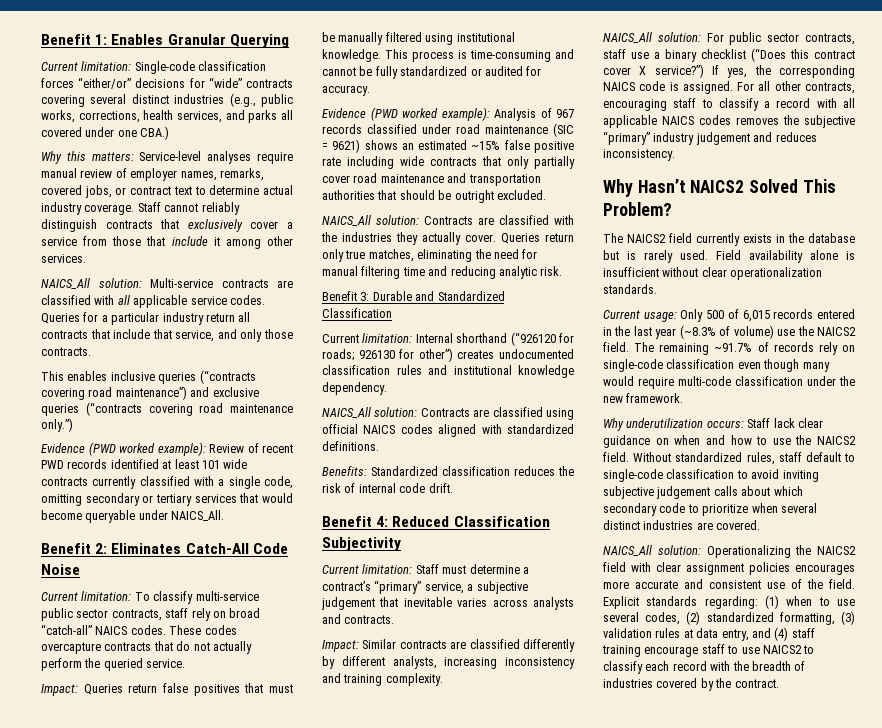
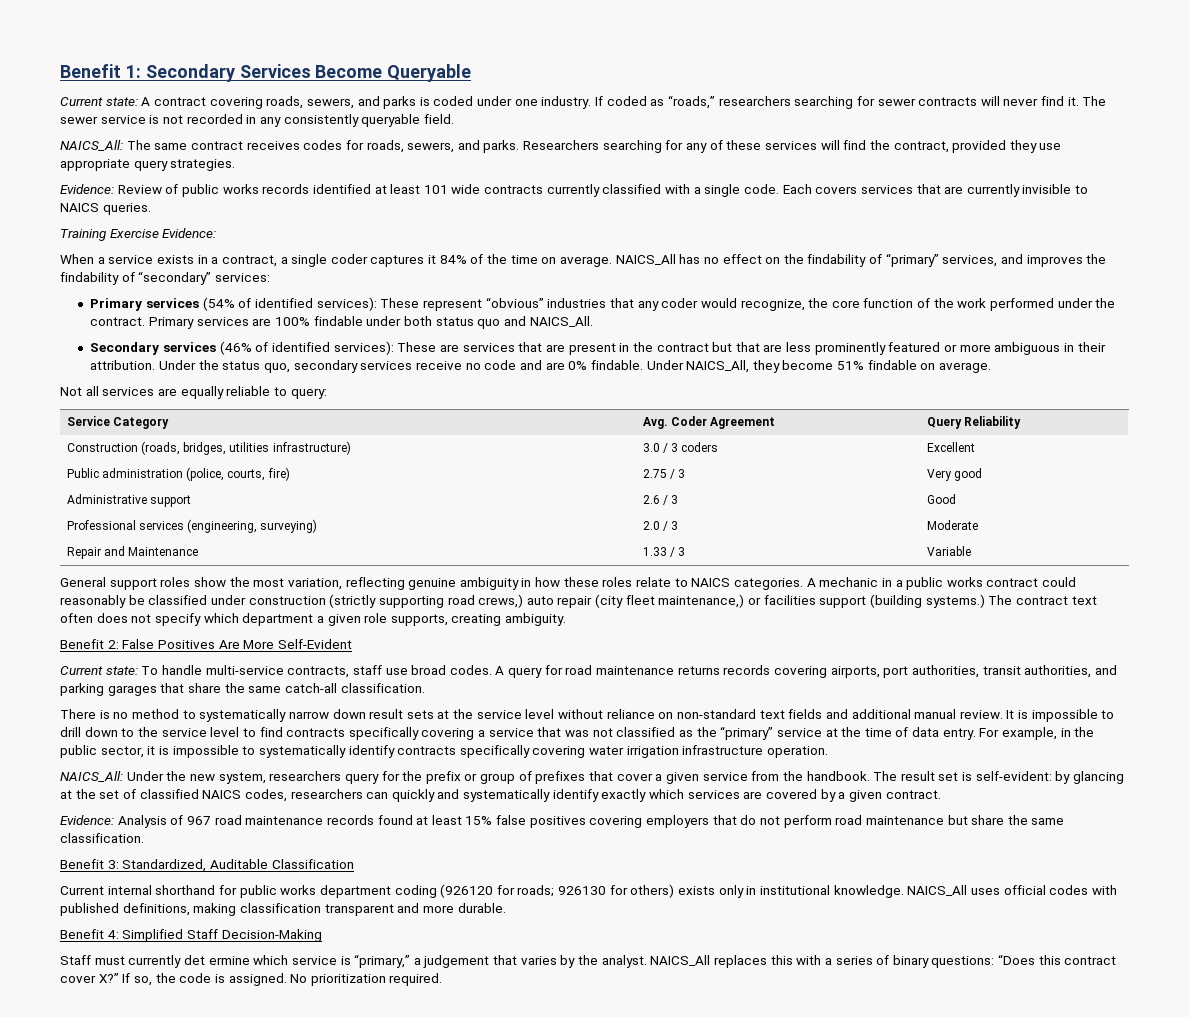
[111,34,289,48] [41,61,267,74] [41,77,293,89] [41,93,293,107] [41,110,293,123] [41,126,170,140] [41,151,293,164] [41,168,264,181] [41,185,293,198] [41,202,240,215] [41,219,293,232] [41,236,293,249] [41,254,86,263] [41,278,293,289] [41,295,265,308] [41,312,251,325] [41,329,294,342] [41,347,91,356] [41,370,256,384] [41,386,259,400] [41,402,293,416] [41,418,73,432] [41,442,293,456] [41,460,64,469] Enables Granular Querying // Current limitation: Single-code classification forces “either/or” decisions for “wide” contracts covering several distinct industries (e.g., public works, corrections, health services, and parks all covered under one CBA.) // Why this matters: Service-level analyses require manual review of employer names, remarks, covered jobs, or contract text to determine actual industry coverage. Staff cannot reliably distinguish contracts that exclusively cover a service from those that include it among other services. // NAICS_All solution: Multi-service contracts are classified with all applicable service codes. Queries for a particular industry return all contracts that include that service, and only those contracts. // This enables inclusive queries (“contracts covering road maintenance”) and exclusive queries (“contracts covering road maintenance only.”) // Evidence (PWD worked example): Review of recent PWD -> [145,64,472,82] [60,95,1107,109] [60,114,454,127] [60,140,1062,153] [60,159,236,171] [60,184,259,197] Secondary Services Become Queryable // Current state: A contract covering roads, sewers, and parks is coded under one industry. If coded as “roads,” researchers searching for sewer contracts will never find it. The sewer service is not recorded in any consistently queryable field. // NAICS_All: The same contract receives codes for roads, sewers, and parks. Researchers searching for any of these services will find the contract, provided they use appropriate query strategies. // Evidence: Review of public works
[264,476,294,489] [41,493,293,506] [41,510,225,523] [41,543,288,554] [41,564,80,575] [41,591,259,604] [41,608,261,621] [41,624,237,635] [41,641,252,654] [41,658,186,671] [41,683,293,696] [322,32,515,45] [322,49,574,62] [322,66,542,79] [322,85,370,96] [322,107,574,121] [322,123,574,137] [322,139,574,153] [322,156,575,169] [322,173,541,186] [322,190,546,203] [322,215,574,226] [321,232,574,245] [322,249,538,262] [322,266,563,279] code, omitting secondary or tertiary services that would become queryable under NAICS_All. // Benefit 2: Eliminates Catch-All Code Noise // Current limitation: To classify multi-service public sector contracts, staff rely on broad “catch-all” NAICS codes. These codes overcapture contracts that do not actually perform the queried service. // Impact: Queries return false positives that must be manually filtered using institutional knowledge. This process is time-consuming and cannot be fully standardized or audited for accuracy. // Evidence (PWD worked example): Analysis of 967 records classified under road maintenance (SIC = 9621) shows an estimated ~15% false positive rate including wide contracts that only partially cover road maintenance and transportation authorities that should be outright excluded. // NAICS_All solution: Contracts are classified with the industries they actually cover. Queries return only true matches, eliminating the need for manual filtering time and reducing analytic risk. -> [743,184,1089,197] [60,203,151,215] [60,228,217,241] [60,253,1107,267] [60,271,270,285] [90,297,1116,311] [90,316,593,329] [90,341,1106,355] [90,360,992,373] [60,386,327,399] [66,416,169,429] [642,416,776,429] [926,416,1021,429] [66,441,351,455] [642,442,719,453] [926,442,975,452] [66,467,290,481] [642,469,686,479] [926,468,982,481] [66,494,191,507] [642,495,679,505] [926,494,956,504] [66,519,318,533] [642,521,679,531] [926,520,978,530] [66,546,199,559] [642,547,686,557] [926,546,971,556] [60,577,1077,590] [60,594,1097,608] [60,613,567,626] [60,639,352,649] [60,665,1117,678] [60,683,425,696] [60,709,1115,722] [60,726,1095,740] [60,745,829,758] [60,771,1125,784] [60,789,941,802] [60,815,1065,828] [60,833,144,843] code. Each covers services that are currently invisible to NAICS queries. // Training Exercise Evidence: // When a service exists in a contract, a single coder captures it 84% of the time on average. NAICS_All has no effect on the findability of “primary” services, and improves the findability of “secondary” services: // Primary services (54% of identified services): These represent “obvious” industries that any coder would recognize, the core function of the work performed under the contract. Primary services are 100% findable under both status quo and NAICS_All. // Secondary services (46% of identified services): These are services that are present in the contract but that are less prominently featured or more ambiguous in their attribution. Under the status quo, secondary services receive no code and are 0% findable. Under NAICS_All, they become 51% findable on average. // Not all services are equally reliable to query: // Service Category | Avg. Coder Agreement | Query Reliability // Construction (roads, bridges, utilities infrastructure) | 3.0 / 3 coders | Excellent // Public administration (police, courts, fire) | 2.75 / 3 | Very good // Administrative support | 2.6 / 3 | Good // Professional services (engineering, surveying) | 2.0 / 3 | Moderate // Repair and Maintenance | 1.33 / 3 | Variable // General support roles show the most variation, reflecting genuine ambiguity in how these roles relate to NAICS categories. A mechanic in a public works contract could reasonably be classified under construction (strictly supporting road crews,) auto repair (city fleet maintenance,) or facilities support (building systems.) The contract text often does not specify which department a given role supports, creating ambiguity. // Benefit 2: False Positives Are More Self-Evident // Current state: To handle multi-service contracts, staff use broad codes. A query for road maintenance returns records covering airports, port authorities, transit authorities, and parking garages that share the same catch-all classification. // There is no method to systematically narrow down result sets at the service level without reliance on non-standard text fields and additional manual review. It is impossible to drill down to the service level to find contracts specifically covering a service that was not classified as the “primary” service at the time of data entry. For example, in the public sector, it is impossible to systematically identify contracts specifically covering water irrigation infrastructure operation. // NAICS_All: Under the new system, researchers query for the prefix or group of prefixes that cover a given service from the handbook. The result set is self-evident: by glancing at the set of classified NAICS codes, researchers can quickly and systematically identify exactly which services are covered by a given contract. // Evidence: Analysis of 967 road maintenance records found at least 15% false positives covering employers that do not perform road maintenance but share the same classification.
[372,291,505,301] Durable and Standardized -> [122,859,268,872] Standardized, Auditable
[362,332,574,346] [322,348,574,362] [322,365,574,378] [322,382,387,395] [322,407,574,420] [322,424,574,437] [322,441,379,451] [322,466,574,476] [322,483,453,493] [322,516,550,527] [322,537,401,551] [322,564,529,574] [322,580,528,594] [321,597,574,610] [322,614,395,624] [322,639,575,652] [322,656,575,669] [322,673,443,686] [603,32,855,45] [603,48,855,62] [603,64,855,78] [603,81,855,94] [603,98,855,111] [603,115,855,128] [603,131,817,145] [603,149,675,161] [603,179,836,197] [603,202,672,216] [603,233,855,246] [603,250,855,263] [603,267,823,280] [603,284,657,294] [603,309,855,322] [603,325,856,339] [603,342,855,355] [603,359,830,372] [603,376,855,389] [603,393,684,403] [603,418,823,431] [603,435,856,448] [603,452,855,465] [603,469,819,482] [603,486,803,499] [603,503,817,516] [603,520,761,530] [603,545,856,558] [603,562,855,575] [603,579,855,589] [603,595,855,609] [603,611,855,625] [603,627,815,641] [602,644,815,657] [603,661,806,674] [603,678,779,691] limitation: Internal shorthand (“926120 for roads; 926130 for other”) creates undocumented classification rules and institutional knowledge dependency. // NAICS_All solution: Contracts are classified using official NAICS codes aligned with standardized definitions. // Benefits: Standardized classification reduces the risk of internal code drift. // Benefit 4: Reduced Classification Subjectivity // Current limitation: Staff must determine a contract’s “primary” service, a subjective judgement that inevitable varies across analysts and contracts. // Impact: Similar contracts are classified differently by different analysts, increasing inconsistency and training complexity. // NAICS_All solution: For public sector contracts, staff use a binary checklist (“Does this contract cover X service?”) If yes, the corresponding NAICS code is assigned. For all other contracts, encouraging staff to classify a record with all applicable NAICS codes removes the subjective “primary” industry judgement and reduces inconsistency. // Why Hasn’t NAICS2 Solved This Problem? // The NAICS2 field currently exists in the database but is rarely used. Field availability alone is insufficient without clear operationalization standards. // Current usage: Only 500 of 6,015 records entered in the last year (~8.3% of volume) use the NAICS2 field. The remaining ~91.7% of records rely on single-code classification even though many would require multi-code classification under the new framework. // Why underutilization occurs: Staff lack clear guidance on when and how to use the NAICS2 field. Without standardized rules, staff default to single-code classification to avoid inviting subjective judgement calls about which secondary code to prioritize when several distinct industries are covered. // NAICS_All solution: Operationalizing the NAICS2 field with clear assignment policies encourages more accurate and consistent use of the field. Explicit standards regarding: (1) when to use several codes, (2) standardized formatting, (3) validation rules at data entry, and (4) staff training encourage staff to use NAICS2 to classify each record with the breadth of industries covered by the contract. -> [107,884,1117,898] [60,903,506,916] [60,929,322,942] [60,954,1117,968] [60,973,443,986] internal shorthand for public works department coding (926120 for roads; 926130 for others) exists only in institutional knowledge. NAICS_All uses official codes with published definitions, making classification transparent and more durable. // Benefit 4: Simplified Staff Decision-Making // Staff must currently det ermine which service is “primary,” a judgement that varies by the analyst. NAICS_All replaces this with a series of binary questions: “Does this contract cover X?” If so, the code is assigned. No prioritization required.

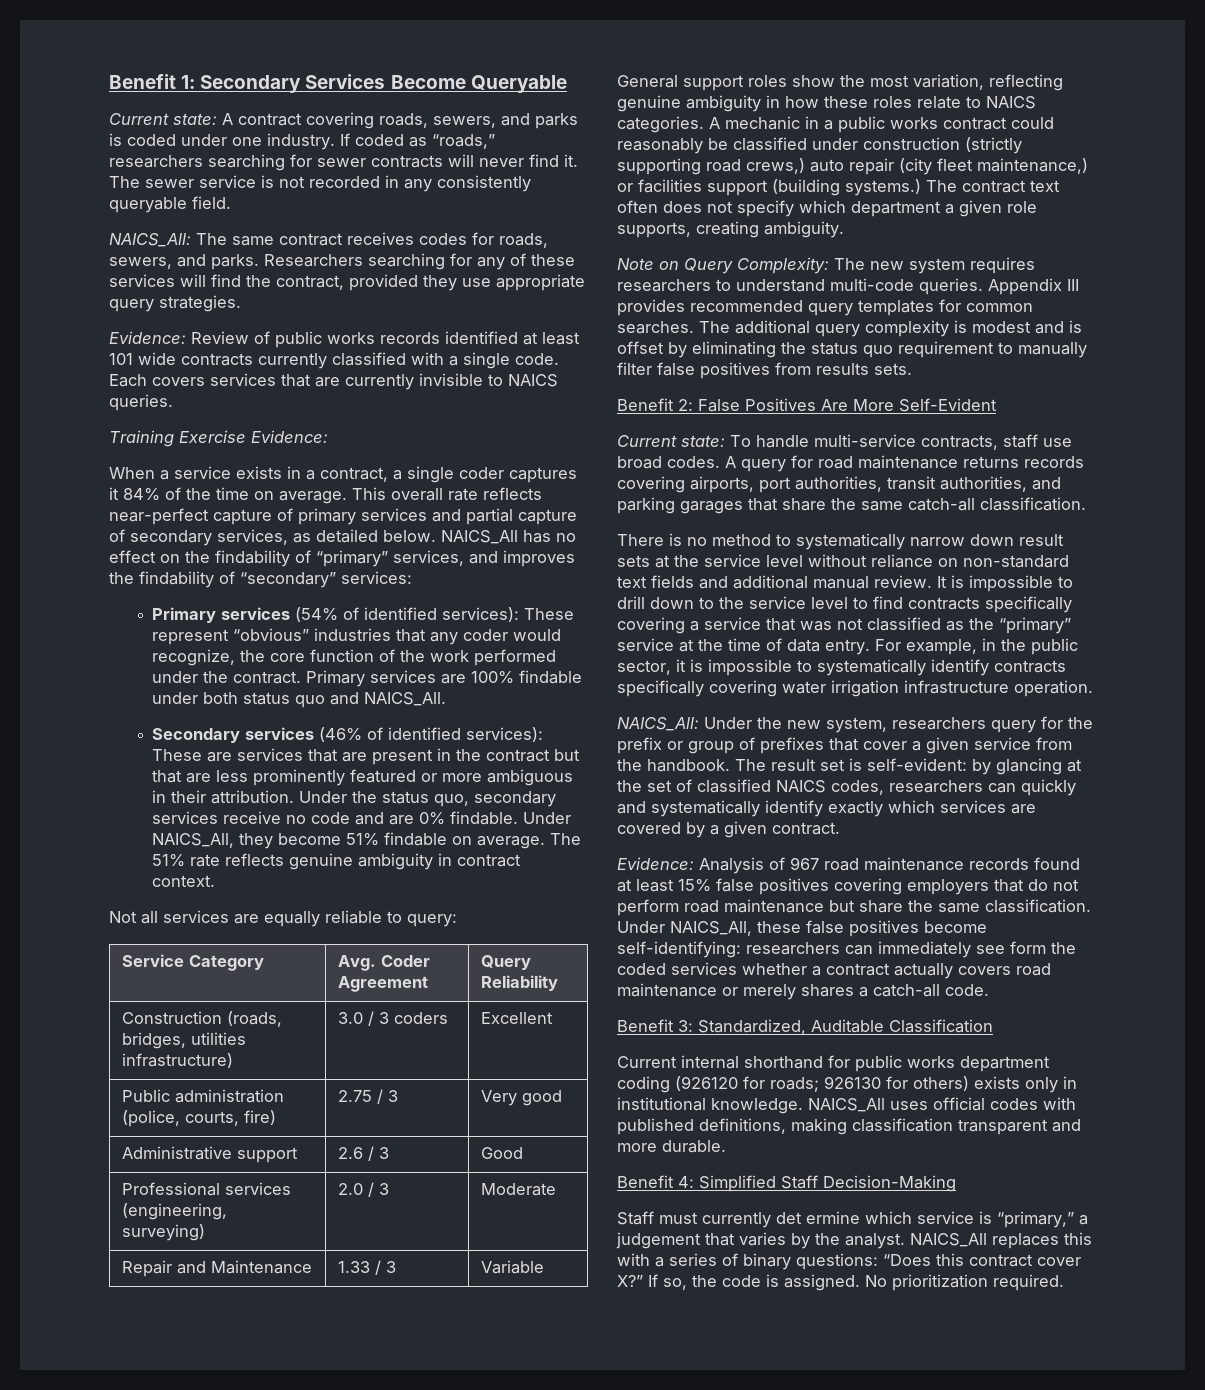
(612, 261) none -> [352,487,542,501] [109,508,577,525] [109,529,436,546] This overall rate reflects near-perfect capture of primary services and partial capture of secondary services, as detailed below.
(992, 367) none -> [550,833,582,845] [152,853,522,870] [152,875,216,887] The 51% rate reflects genuine ambiguity in contract context.
(567, 619) none -> [617,257,1035,274] [617,278,1079,295] [617,299,1033,316] [617,320,1082,337] [617,341,1087,358] [617,362,912,379] // Note on Query Complexity: The new system requires researchers to understand multi-code queries. Appendix III provides recommended query templates for common searches. The additional query complexity is modest and is offset by eliminating the status quo requirement to manually filter false positives from results sets.
(144, 838) none -> [617,920,987,937] [617,941,1076,958] [617,962,1051,979] [617,983,989,1000] Under NAICS_All, these false positives become self-identifying: researchers can immediately see form the coded services whether a contract actually covers road maintenance or merely shares a catch-all code.

